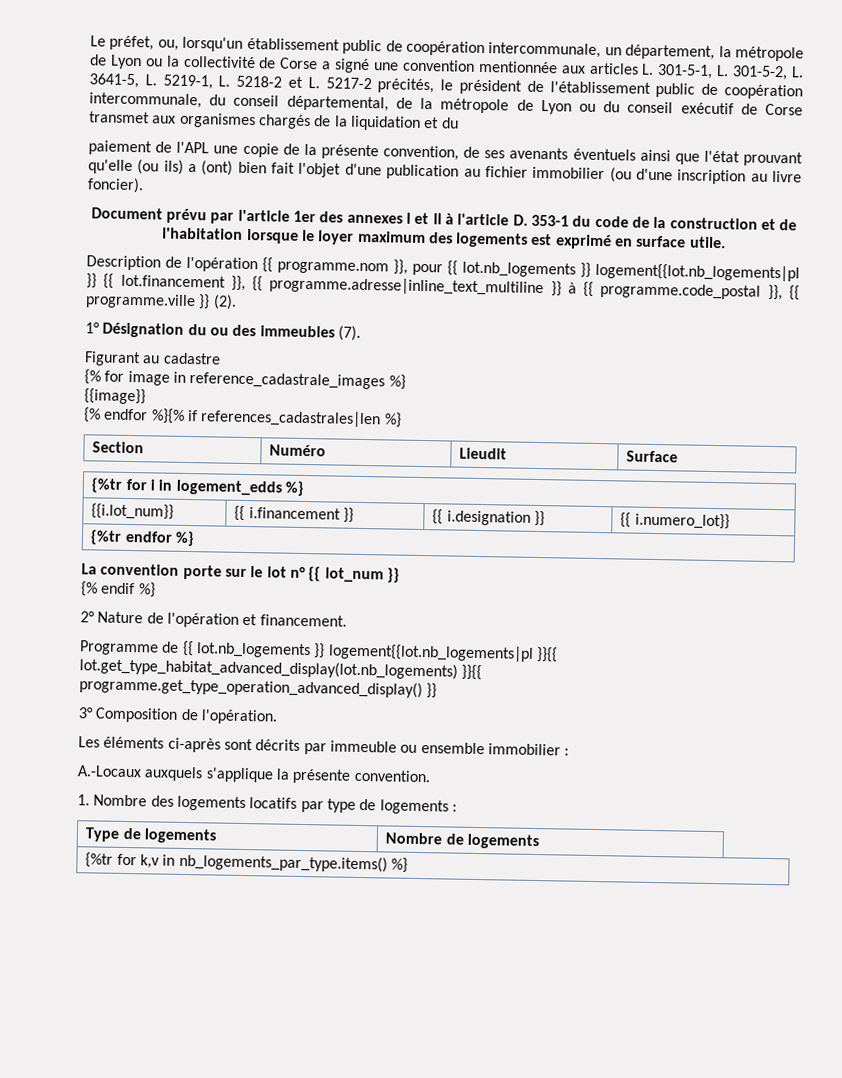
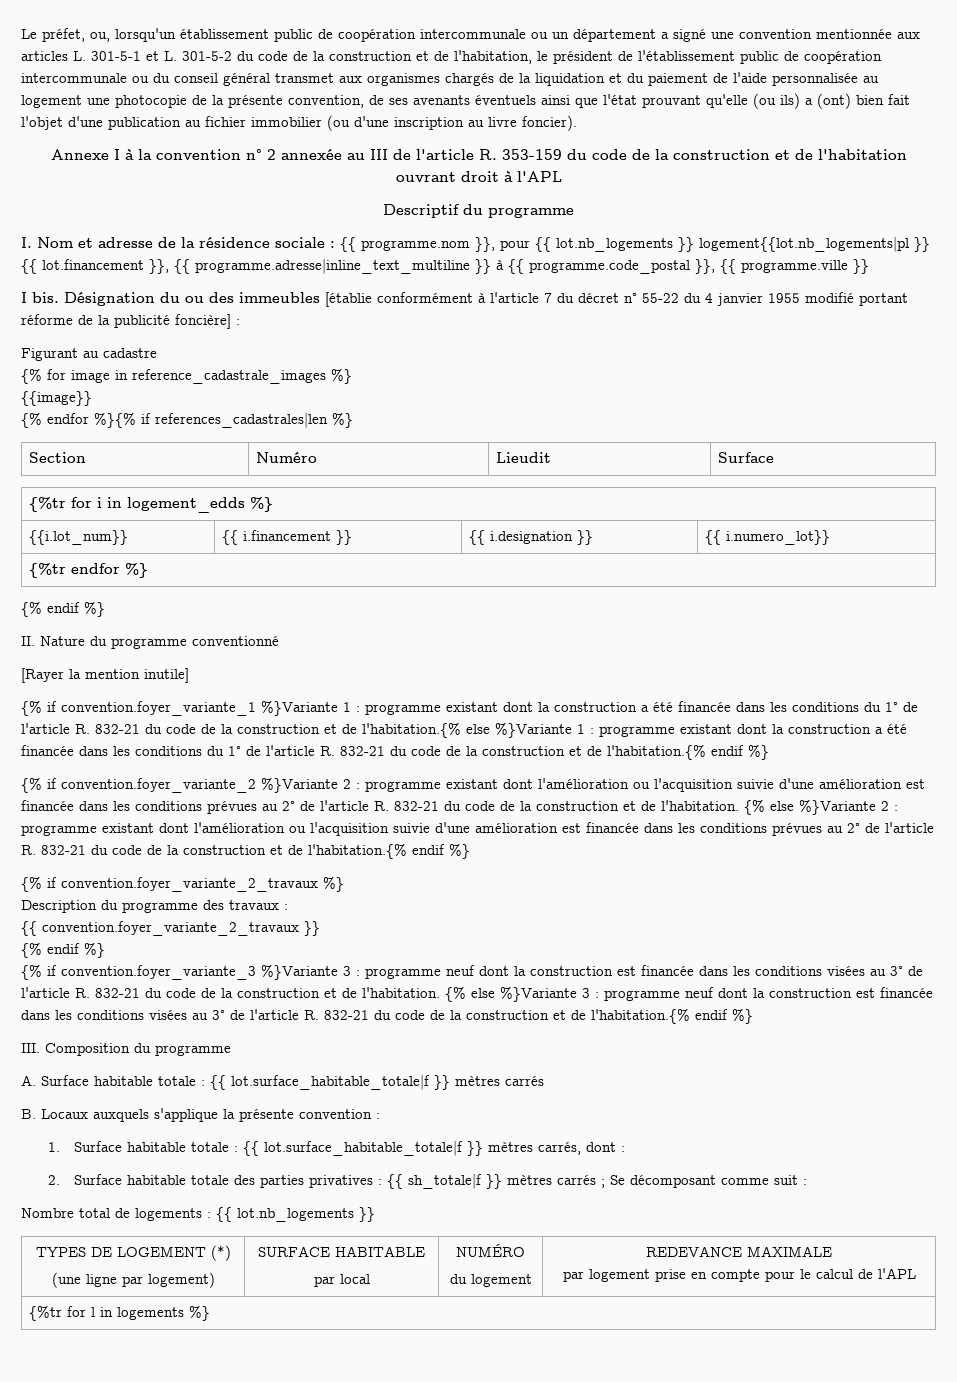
[488,42,804,62] [90,54,319,70] intercommunale, un département, la métropole de Lyon ou la collectivité de Corse -> [420,29,656,42] intercommunale ou un département
[657,63,805,81] [89,73,435,94] 301-5-1, L. 301-5-2, L. 3641-5, L. 5219-1, L. 5218-2 et L. 5217-2 précités, -> [91,50,532,64] 301-5-1 et L. 301-5-2 du code de la construction et de l'habitation,
[89,92,803,116] intercommunale, du conseil départemental, de la métropole de Lyon ou du conseil exécutif de Corse -> [21,73,270,86] intercommunale ou du conseil général
(459, 123) // -> (644, 78) none
[176,141,279,158] l'APL une copie -> [733,72,879,86] [21,95,187,108] l'aide personnalisée au logement une photocopie
[90,207,569,227] Document prévu par l'article 1er des annexes I et II à l'article D. 353-1 -> [50,149,562,160] Annexe I à la convention n° 2 annexée au III de l'article R. 353-159
[246,228,726,250] [86,255,258,273] lorsque le loyer maximum des logements est exprimé en surface utile. // Description de l'opération -> [395,171,562,182] [383,204,574,218] [21,237,335,248] ouvrant droit à l'APL // Descriptif du programme // I. Nom et adresse de la résidence sociale :
[212,294,237,310] [85,322,100,334] (2). // 1° -> [21,292,59,303] // I bis.
[337,325,361,341] (7). -> [325,292,908,307] [21,314,240,329] [établie conformément à l'article 7 du décret n° 55-22 du 4 janvier 1955 modifié portant réforme de la publicité foncière] :
[81,563,400,583] [80,581,156,598] [80,611,347,628] [79,640,558,663] [79,658,483,681] [79,677,438,699] [78,707,278,725] [78,736,570,756] [77,765,142,778] La convention porte sur le lot n° {{ lot_num }} // {% endif %} // 2° Nature de l'opération et financement. // Programme de {{ lot.nb_logements }} logement{{lot.nb_logements|pl }}{{ lot.get_type_habitat_advanced_display(lot.nb_logements) }}{{ programme.get_type_operation_advanced_display() }} // 3° Composition de l'opération. // Les éléments ci-après sont décrits par immeuble ou ensemble immobilier : // A.-Locaux -> [21,601,105,617] [21,636,279,649] [21,668,189,683] [21,700,918,716] [21,722,907,738] [21,744,769,760] [21,777,925,793] [21,799,898,815] [21,822,934,836] [21,843,470,859] [21,876,344,892] [21,900,288,913] [21,921,320,936] [21,942,105,958] [21,964,923,980] [21,986,933,1002] [21,1008,753,1024] [21,1043,231,1056] [21,1074,544,1090] [21,1109,88,1119] {% endif %} // II. Nature du programme conventionné // [Rayer la mention inutile] // {% if convention.foyer_variante_1 %}Variante 1 : programme existant dont la construction a été financée dans les conditions du 1° de l'article R. 832-21 du code de la construction et de l'habitation.{% else %}Variante 1 : programme existant dont la construction a été financée dans les conditions du 1° de l'article R. 832-21 du code de la construction et de l'habitation.{% endif %} // {% if convention.foyer_variante_2 %}Variante 2 : programme existant dont l'amélioration ou l'acquisition suivie d'une amélioration est financée dans les conditions prévues au 2° de l'article R. 832-21 du code de la construction et de l'habitation. {% else %}Variante 2 : programme existant dont l'amélioration ou l'acquisition suivie d'une amélioration est financée dans les conditions prévues au 2° de l'article R. 832-21 du code de la construction et de l'habitation.{% endif %} // {% if convention.foyer_variante_2_travaux %} // Description du programme des travaux : // {{ convention.foyer_variante_2_travaux }} // {% endif %} // {% if convention.foyer_variante_3 %}Variante 3 : programme neuf dont la construction est financée dans les conditions visées au 3° de l'article R. 832-21 du code de la construction et de l'habitation. {% else %}Variante 3 : programme neuf dont la construction est financée dans les conditions visées au 3° de l'article R. 832-21 du code de la construction et de l'habitation.{% endif %} // III. Composition du programme // A. Surface habitable totale : {{ lot.surface_habitable_totale|f }} mètres carrés // B. Locaux
[353,769,431,783] [77,794,457,815] [85,827,217,844] [385,832,539,850] [85,852,388,873] convention. // 1. Nombre des logements locatifs par type de logements : // Type de logements | Nombre de logements // {%tr for k,v in nb_logements_par_type.items() -> [299,1109,380,1119] [47,1140,626,1156] [47,1173,808,1189] [21,1207,375,1222] [35,1245,231,1261] [51,1272,215,1288] [258,1246,425,1257] [313,1274,370,1287] [456,1244,525,1257] [449,1274,532,1287] [646,1246,833,1257] [562,1268,916,1282] [28,1305,184,1321] convention : // 1. Surface habitable totale : {{ lot.surface_habitable_totale|f }} mètres carrés, dont : // 2. Surface habitable totale des parties privatives : {{ sh_totale|f }} mètres carrés ; Se décomposant comme suit : // Nombre total de logements : {{ lot.nb_logements }} // TYPES DE LOGEMENT (*) // (une ligne par logement) | SURFACE HABITABLE // par local | NUMÉRO // du logement | REDEVANCE MAXIMALE // par logement prise en compte pour le calcul de l'APL // {%tr for l in logements

